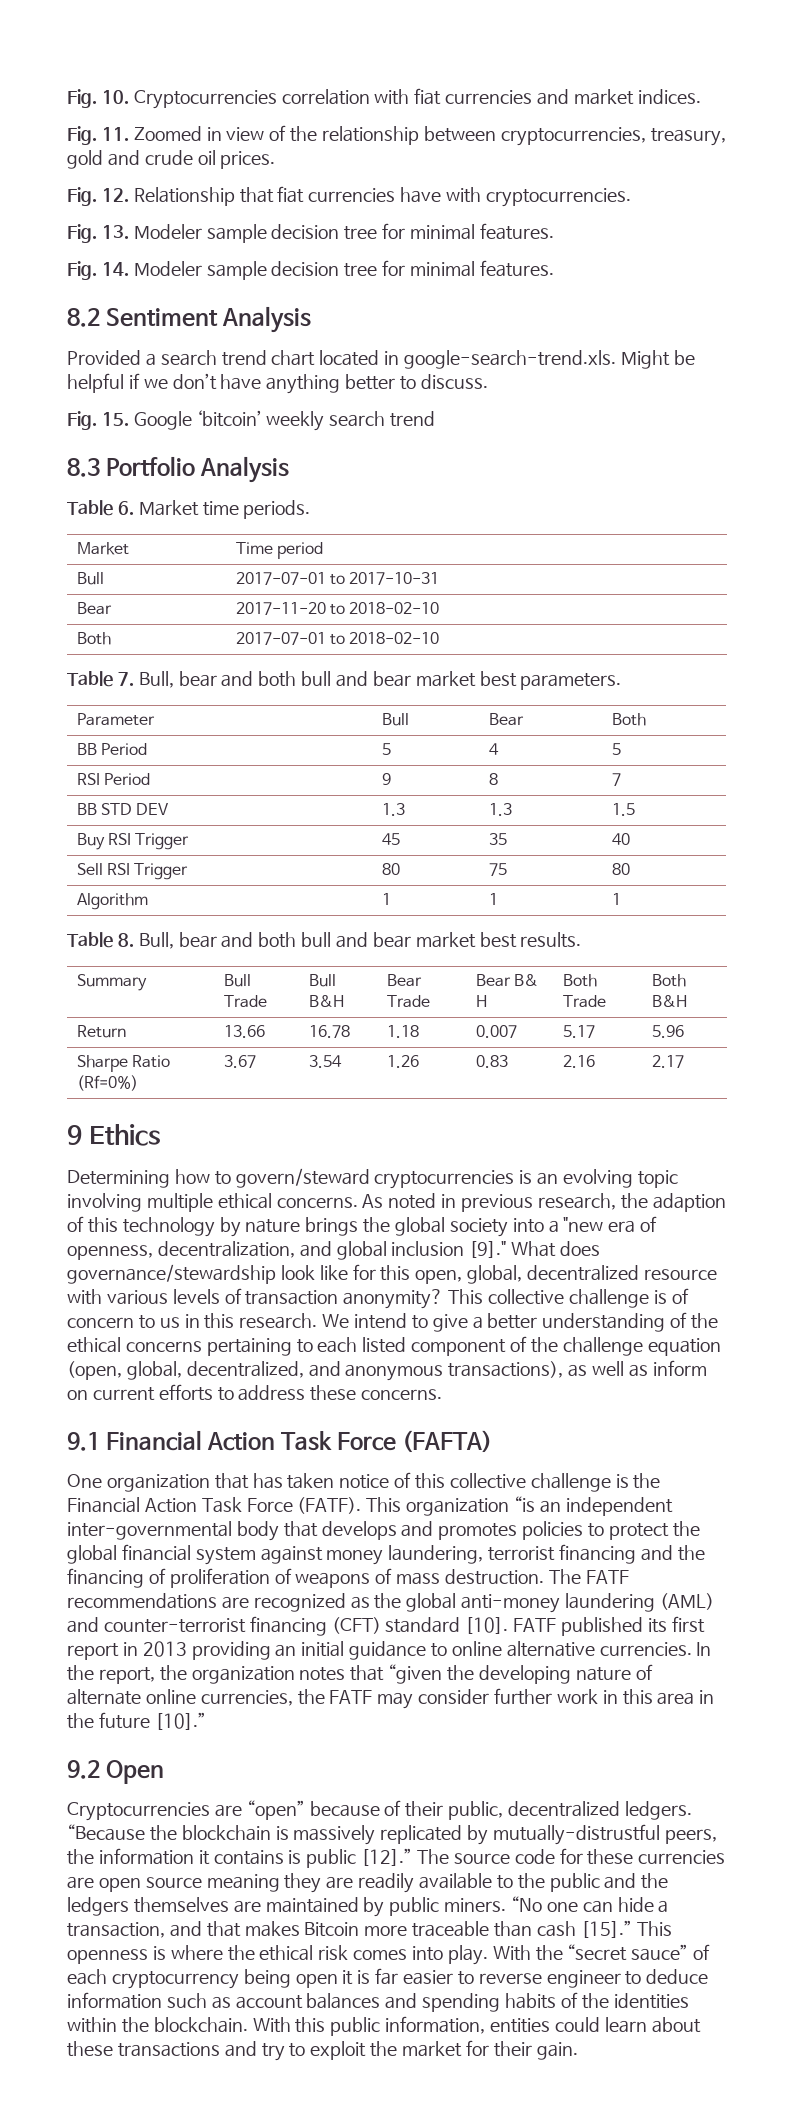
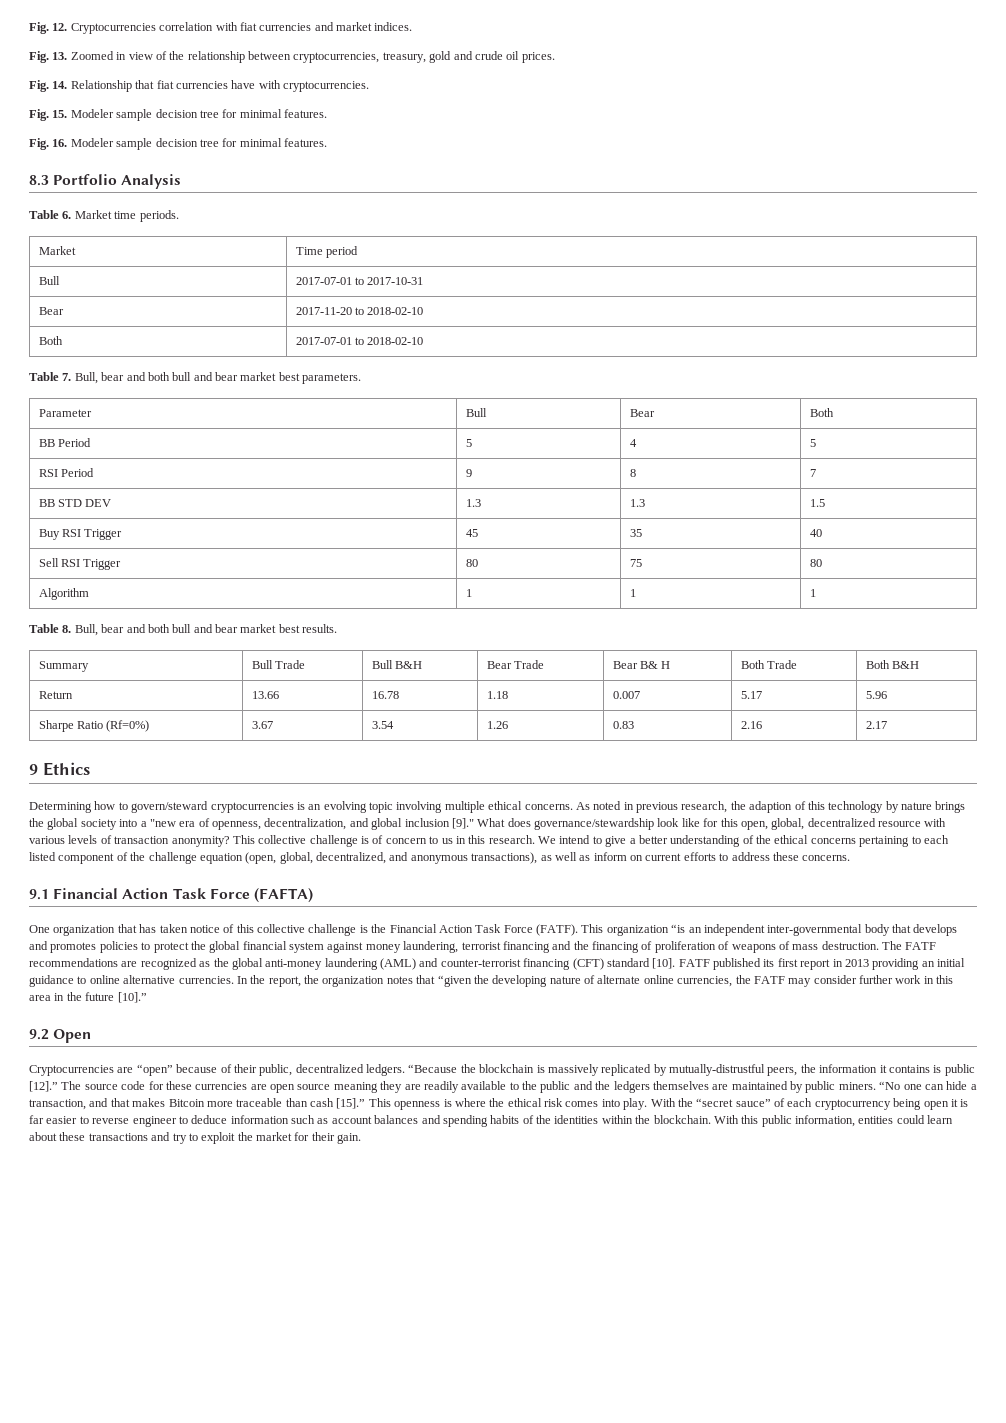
[67,89,129,108] Fig. 10. -> [29,22,68,34] Fig. 12.
[101,127,129,141] 11. -> [52,52,68,60] 13.
[101,188,129,202] 12. -> [52,81,68,89] 14.
[101,225,129,239] 13. -> [52,110,68,118] 15.
[101,260,554,280] [67,306,312,333] [67,350,695,369] [67,373,488,394] [67,410,436,431] 14. Modeler sample decision tree for minimal features. // 8.2 Sentiment Analysis // Provided a search trend chart located in google-search-trend.xls. Might be helpful if we don’t have anything better to discuss. // Fig. 15. Google ‘bitcoin’ weekly search trend -> [52,138,327,150] 16. Modeler sample decision tree for minimal features.

